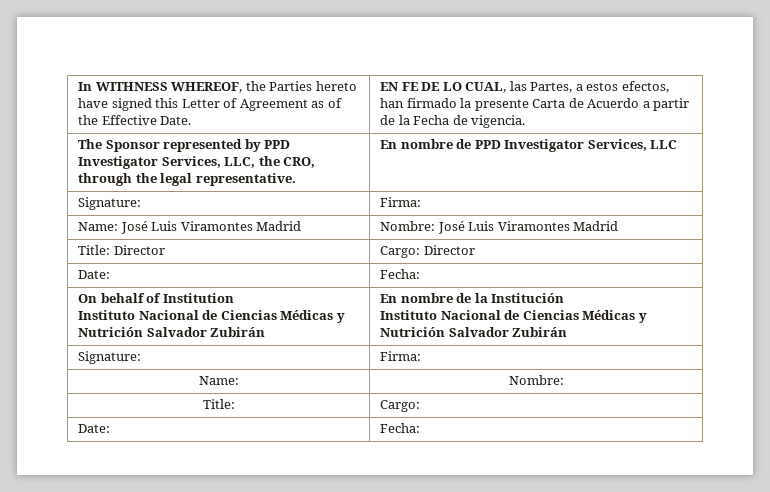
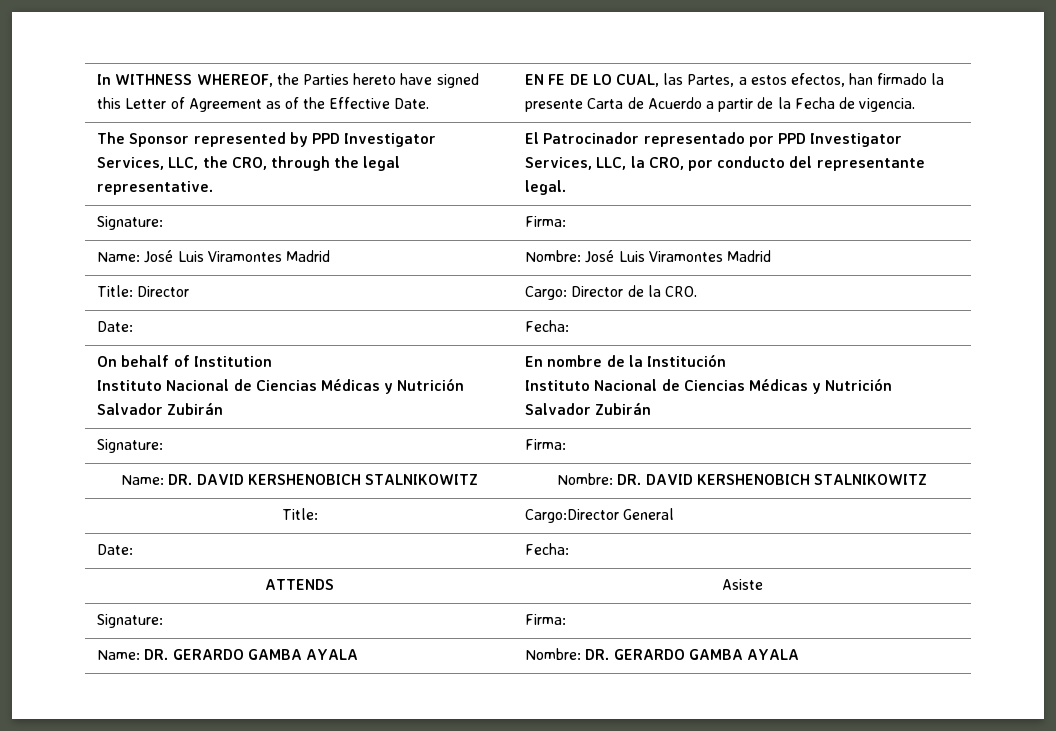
[380,139,678,152] En nombre de PPD Investigator Services, LLC -> [525,132,903,147] [525,156,925,171] [525,180,567,195] El Patrocinador representado por PPD Investigator Services, LLC, la CRO, por conducto del representante legal.
(475, 250) none -> [627,285,697,297] de la CRO.
[508,375,564,385] | Nombre: -> [168,474,478,485] [557,473,927,485] DR. DAVID KERSHENOBICH STALNIKOWITZ | Nombre: DR. DAVID KERSHENOBICH STALNIKOWITZ
[380,400,421,412] [78,424,111,433] [380,423,421,433] Cargo: // Date: | Fecha: -> [525,508,675,523] [97,544,134,555] [525,543,570,555] [265,579,334,590] [721,579,763,590] [97,614,164,628] [525,614,567,625] [97,649,358,660] [525,648,799,660] Cargo:Director General // Date: | Fecha: // ATTENDS | Asiste // Signature: | Firma: // Name: DR. GERARDO GAMBA AYALA | Nombre: DR. GERARDO GAMBA AYALA

